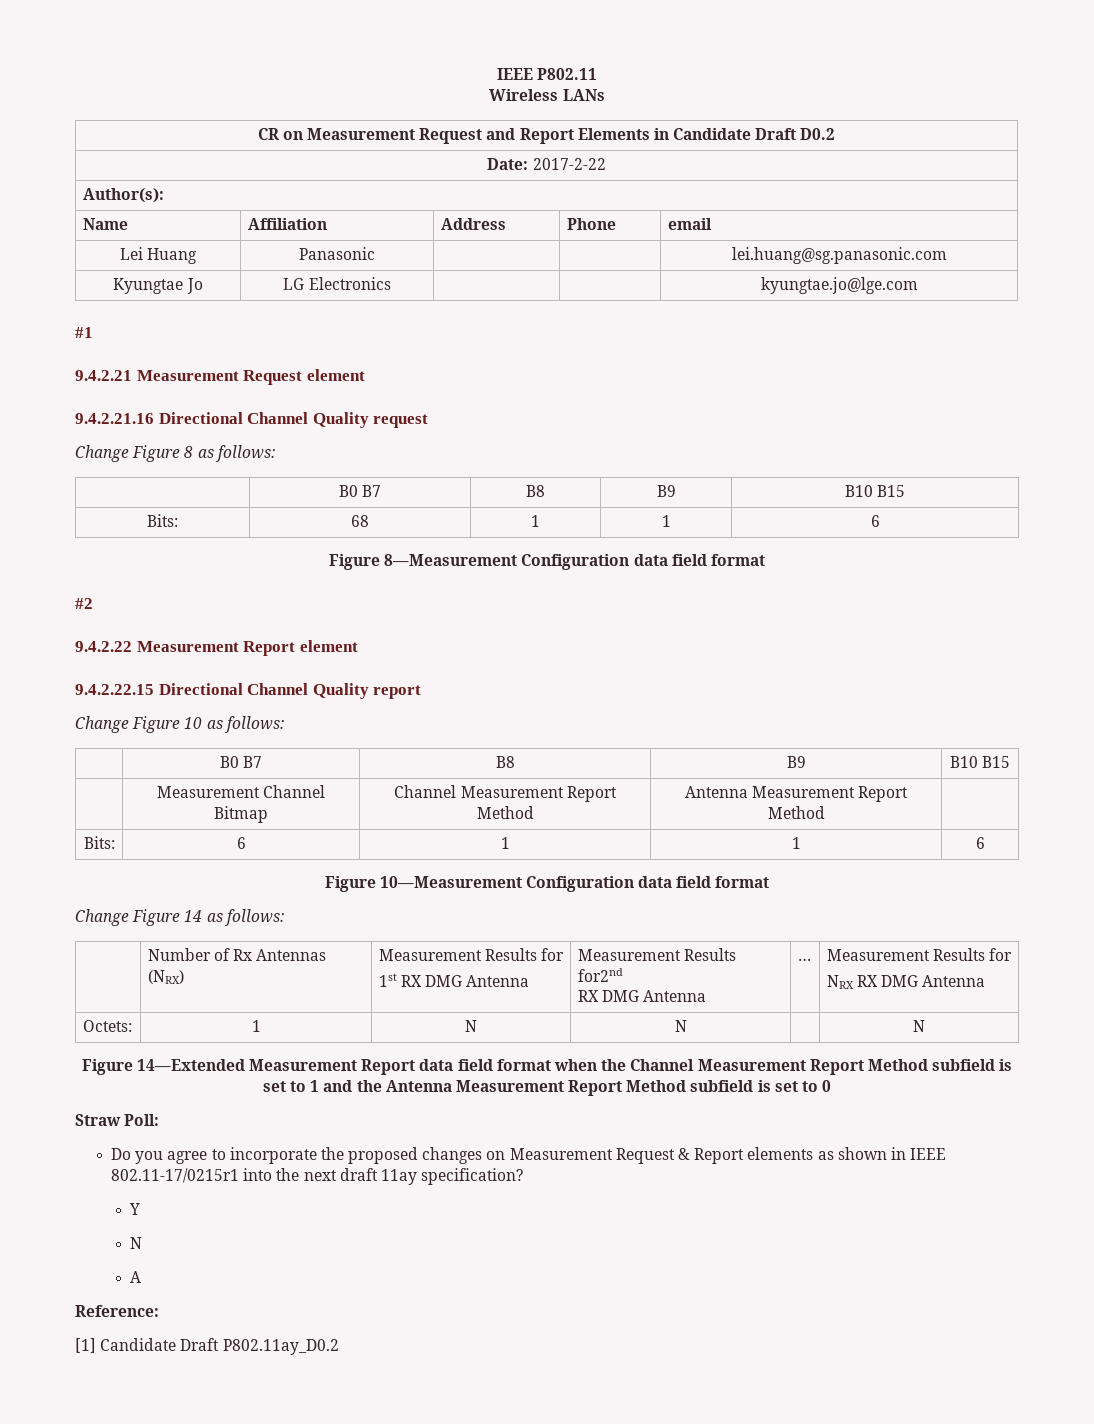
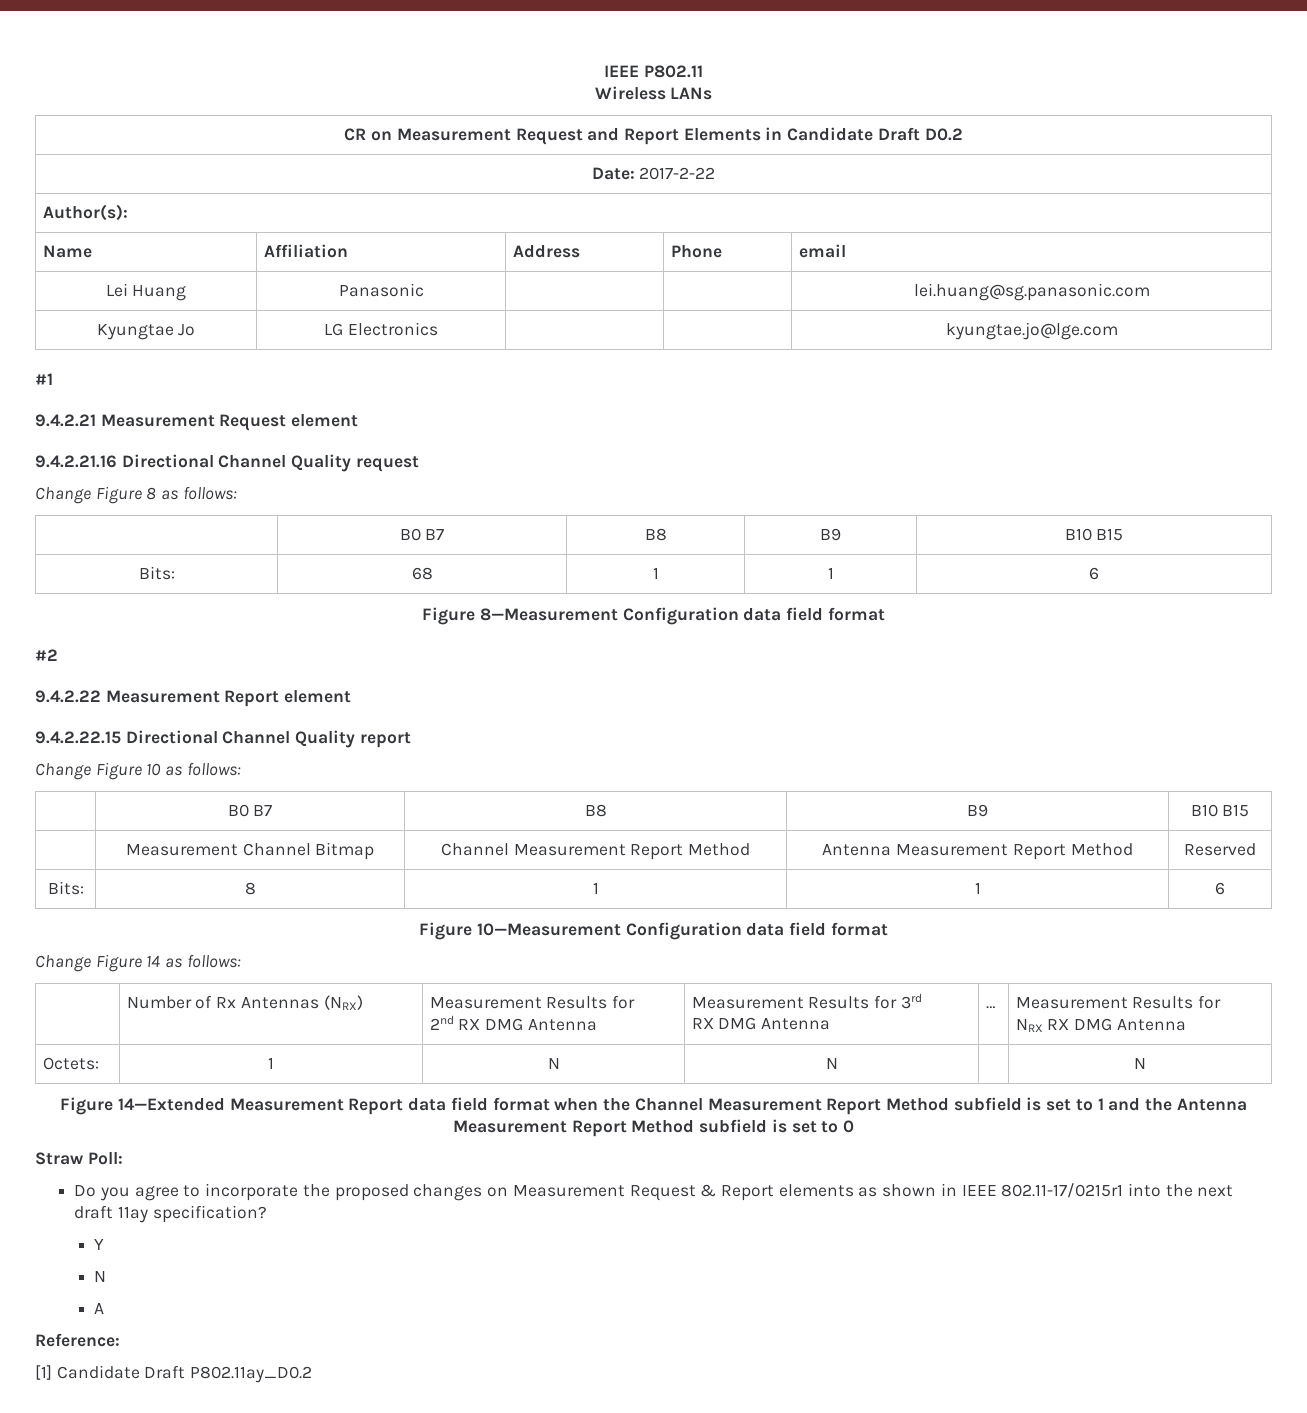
[83,836,115,849] [236,837,246,849] // Bits: | 6 -> [1184,843,1256,856] [47,881,84,895] [244,882,256,895] Reserved // Bits: | 8
[378,973,397,987] 1st -> [429,1015,454,1030] 2nd
[577,968,623,982] for2nd -> [874,993,922,1009] for 3rd

